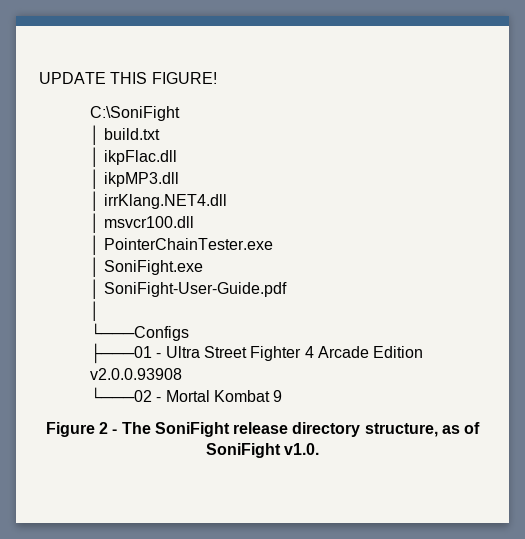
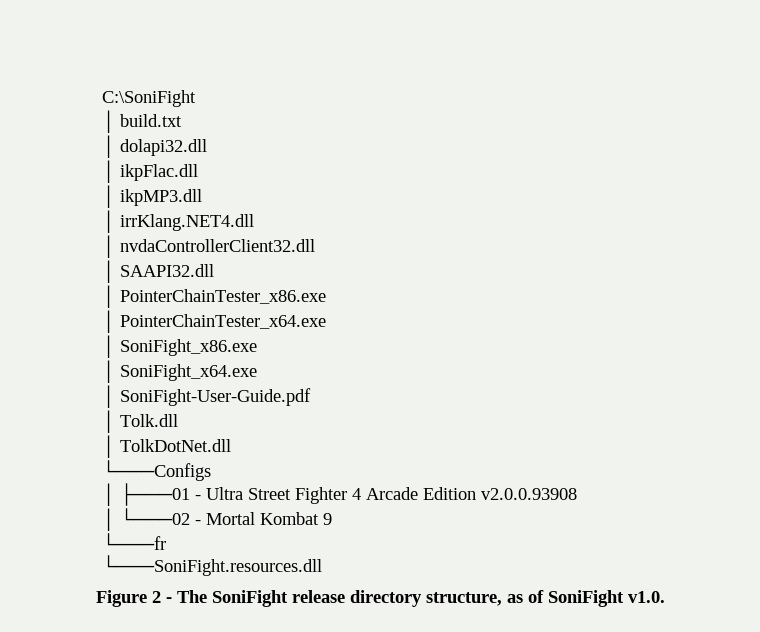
[39,72,217,84] UPDATE THIS FIGURE! // -> (102, 98) none
(161, 134) none -> [102,135,208,158] // │ dolapi32.dll
[104,216,195,228] [89,235,274,255] [89,257,204,277] msvcr100.dll // │ PointerChainTester.exe // │ SoniFight.exe -> [120,239,316,252] [102,260,215,283] [102,285,327,308] [102,310,327,333] [102,335,258,358] [102,360,258,383] nvdaControllerClient32.dll // │ SAAPI32.dll // │ PointerChainTester_x86.exe // │ PointerChainTester_x64.exe // │ SoniFight_x86.exe // │ SoniFight_x64.exe
(100, 311) none -> [120,414,179,427] [102,435,232,458] Tolk.dll // │ TolkDotNet.dll
(189, 332) none -> [102,483,116,506] │
(182, 374) none -> [102,508,116,531] │
(283, 396) none -> [102,533,167,550] [102,555,323,576] // └───fr // └───SoniFight.resources.dll

